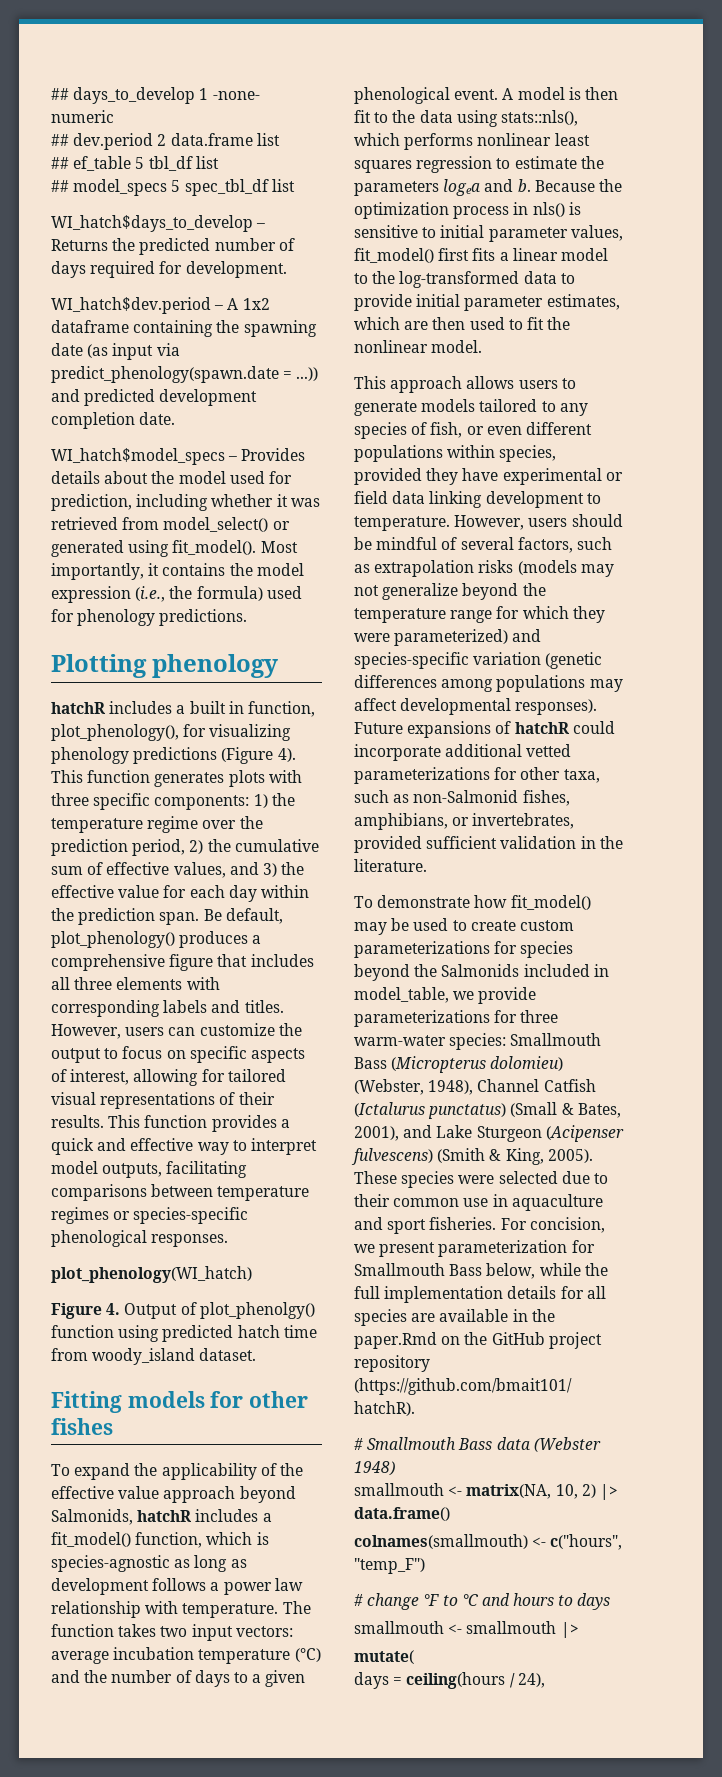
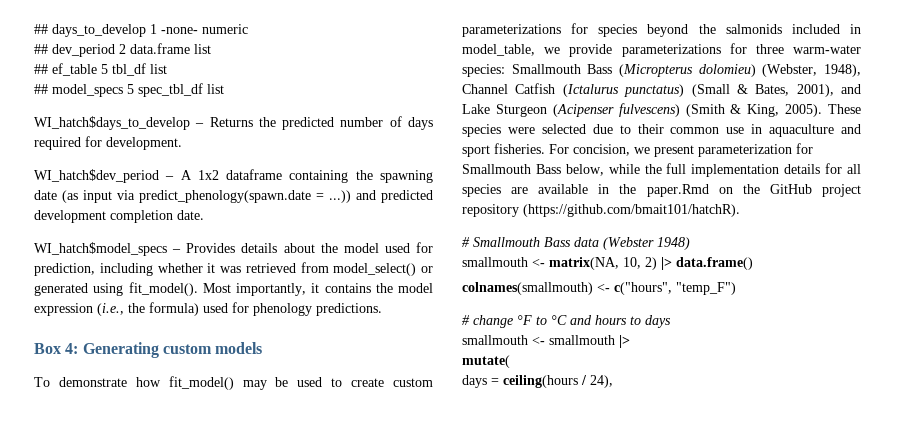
[73,133,154,150] dev.period -> [52,44,115,57] dev_period
[51,297,211,314] WI_hatch$dev.period -> [34,169,159,183] WI_hatch$dev_period
[51,654,279,678] [51,701,315,717] [51,724,292,741] [51,747,296,764] [51,770,302,787] [51,793,295,810] [51,816,263,833] [51,839,319,856] [51,862,305,878] [51,885,309,902] [51,908,283,925] [51,931,262,948] [51,954,314,971] [51,977,220,990] [51,1000,284,1017] [51,1023,302,1039] [51,1046,305,1063] [51,1069,286,1086] [51,1092,275,1109] [51,1115,290,1132] [51,1138,317,1155] [51,1161,248,1178] [51,1184,310,1201] [51,1207,249,1224] [51,1230,229,1247] [51,1266,252,1283] [51,1302,315,1319] [51,1325,317,1342] [51,1348,257,1365] [51,1391,309,1413] [51,1418,113,1435] [51,1463,303,1480] [51,1486,296,1503] [51,1509,272,1525] [51,1532,269,1548] [51,1555,247,1572] [51,1578,303,1595] [51,1601,311,1618] [51,1624,293,1641] [51,1647,321,1664] [51,1670,306,1687] [354,87,618,104] [354,110,578,127] [354,133,590,150] [354,156,604,173] [354,179,622,196] [354,202,581,219] [354,225,623,242] [354,248,608,263] [354,271,575,288] [354,294,620,311] [354,317,571,330] [354,340,483,353] [354,376,576,393] [354,399,588,416] [354,422,592,439] [354,445,557,462] [354,468,623,485] [354,491,601,508] [354,514,623,531] [354,537,612,553] [354,560,614,577] [354,583,546,600] [354,606,605,623] [354,629,542,646] [354,652,603,669] [354,675,623,692] [354,698,598,715] [354,721,615,738] [354,744,572,761] [354,767,600,784] [354,790,570,806] [354,813,575,830] [354,836,623,853] [354,859,427,872] Plotting phenology // hatchR includes a built in function, plot_phenology(), for visualizing phenology predictions (Figure 4). This function generates plots with three specific components: 1) the temperature regime over the prediction period, 2) the cumulative sum of effective values, and 3) the effective value for each day within the prediction span. Be default, plot_phenology() produces a comprehensive figure that includes all three elements with corresponding labels and titles. However, users can customize the output to focus on specific aspects of interest, allowing for tailored visual representations of their results. This function provides a quick and effective way to interpret model outputs, facilitating comparisons between temperature regimes or species-specific phenological responses. // plot_phenology(WI_hatch) // Figure 4. Output of plot_phenolgy() function using predicted hatch time from woody_island dataset. // Fitting models for other fishes // To expand the applicability of the effective value approach beyond Salmonids, hatchR includes a fit_model() function, which is species-agnostic as long as development follows a power law relationship with temperature. The function takes two input vectors: average incubation temperature (°C) and the number of days to a given phenological event. A model is then fit to the data using stats::nls(), which performs nonlinear least squares regression to estimate the parameters logea and b. Because the optimization process in nls() is sensitive to initial parameter values, fit_model() first fits a linear model to the log-transformed data to provide initial parameter estimates, which are then used to fit the nonlinear model. // This approach allows users to generate models tailored to any species of fish, or even different populations within species, provided they have experimental or field data linking development to temperature. However, users should be mindful of several factors, such as extrapolation risks (models may not generalize beyond the temperature range for which they were parameterized) and species-specific variation (genetic differences among populations may affect developmental responses). Future expansions of hatchR could incorporate additional vetted parameterizations for other taxa, such as non-Salmonid fishes, amphibians, or invertebrates, provided sufficient validation in the literature. -> [34,342,263,358] Box 4: Generating custom models
[441,964,520,977] Salmonids -> [725,24,782,34] salmonids

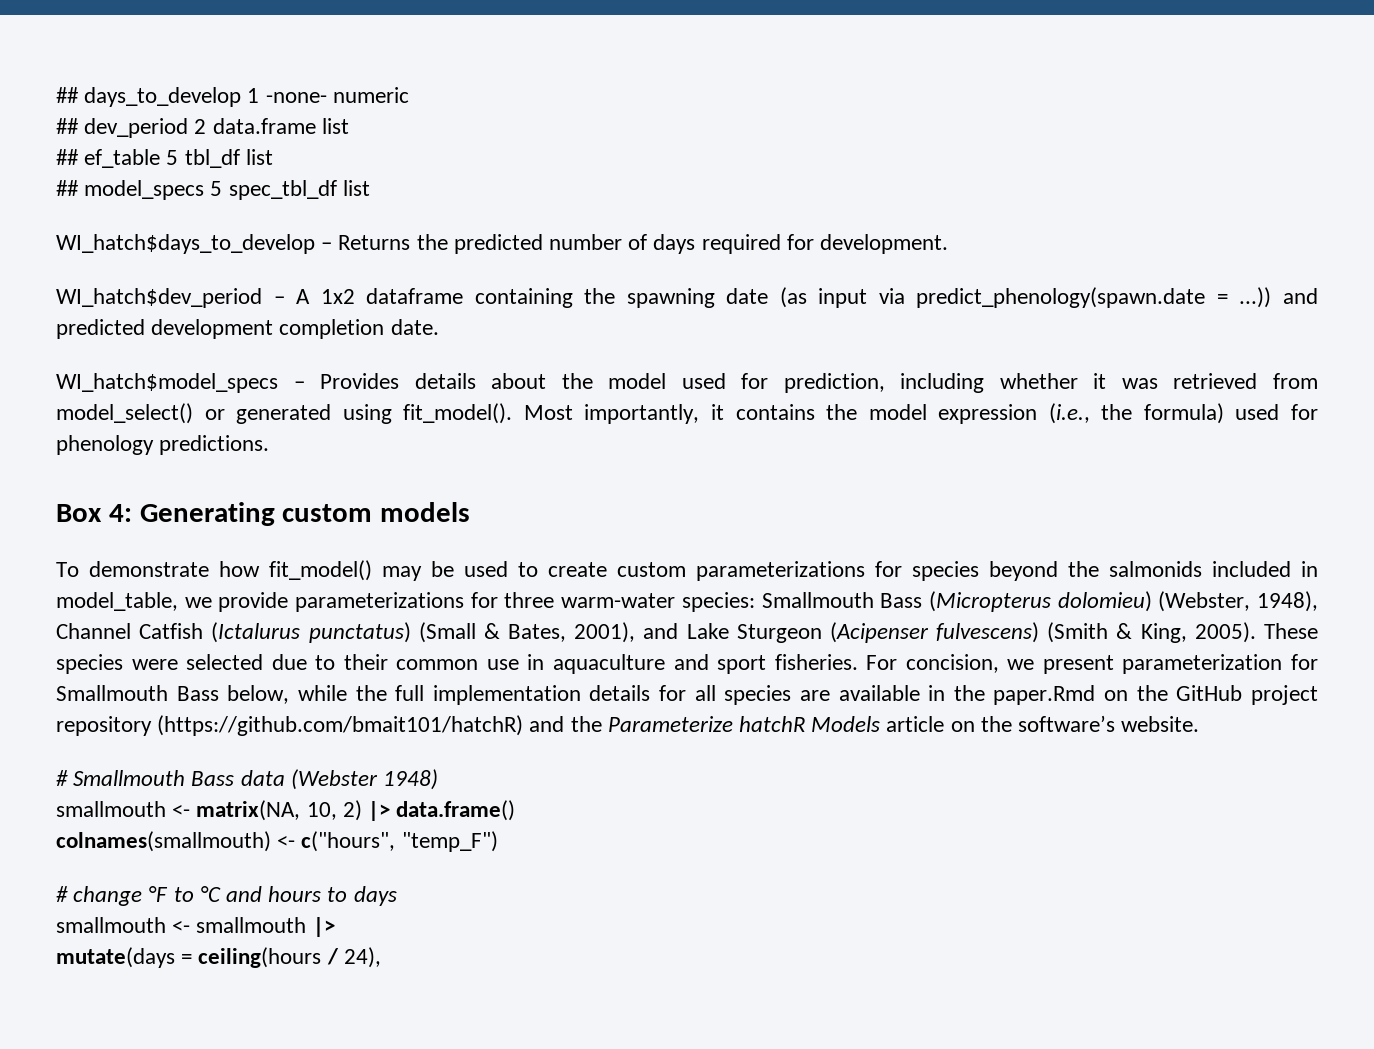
[523,204,740,217] (https://github.com/bmait101/hatchR). -> [157,715,1200,736] (https://github.com/bmait101/hatchR) and the Parameterize hatchR Models article on the software’s website.
[462,355,510,368] [462,375,487,388] mutate( // days -> [56,947,175,968] mutate(days

